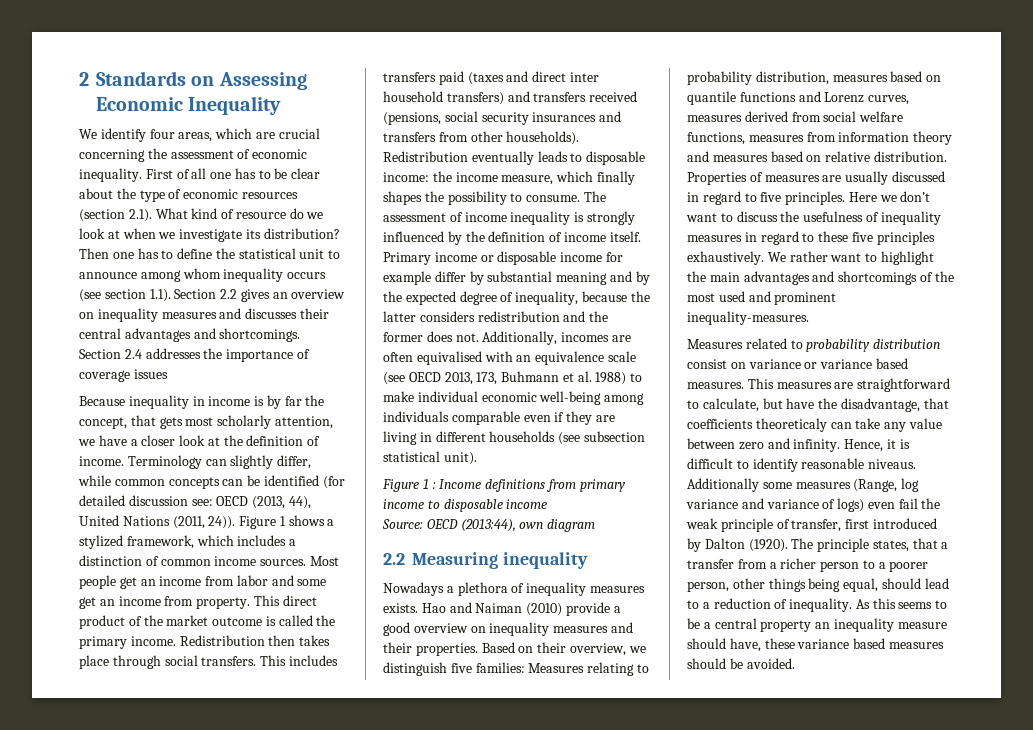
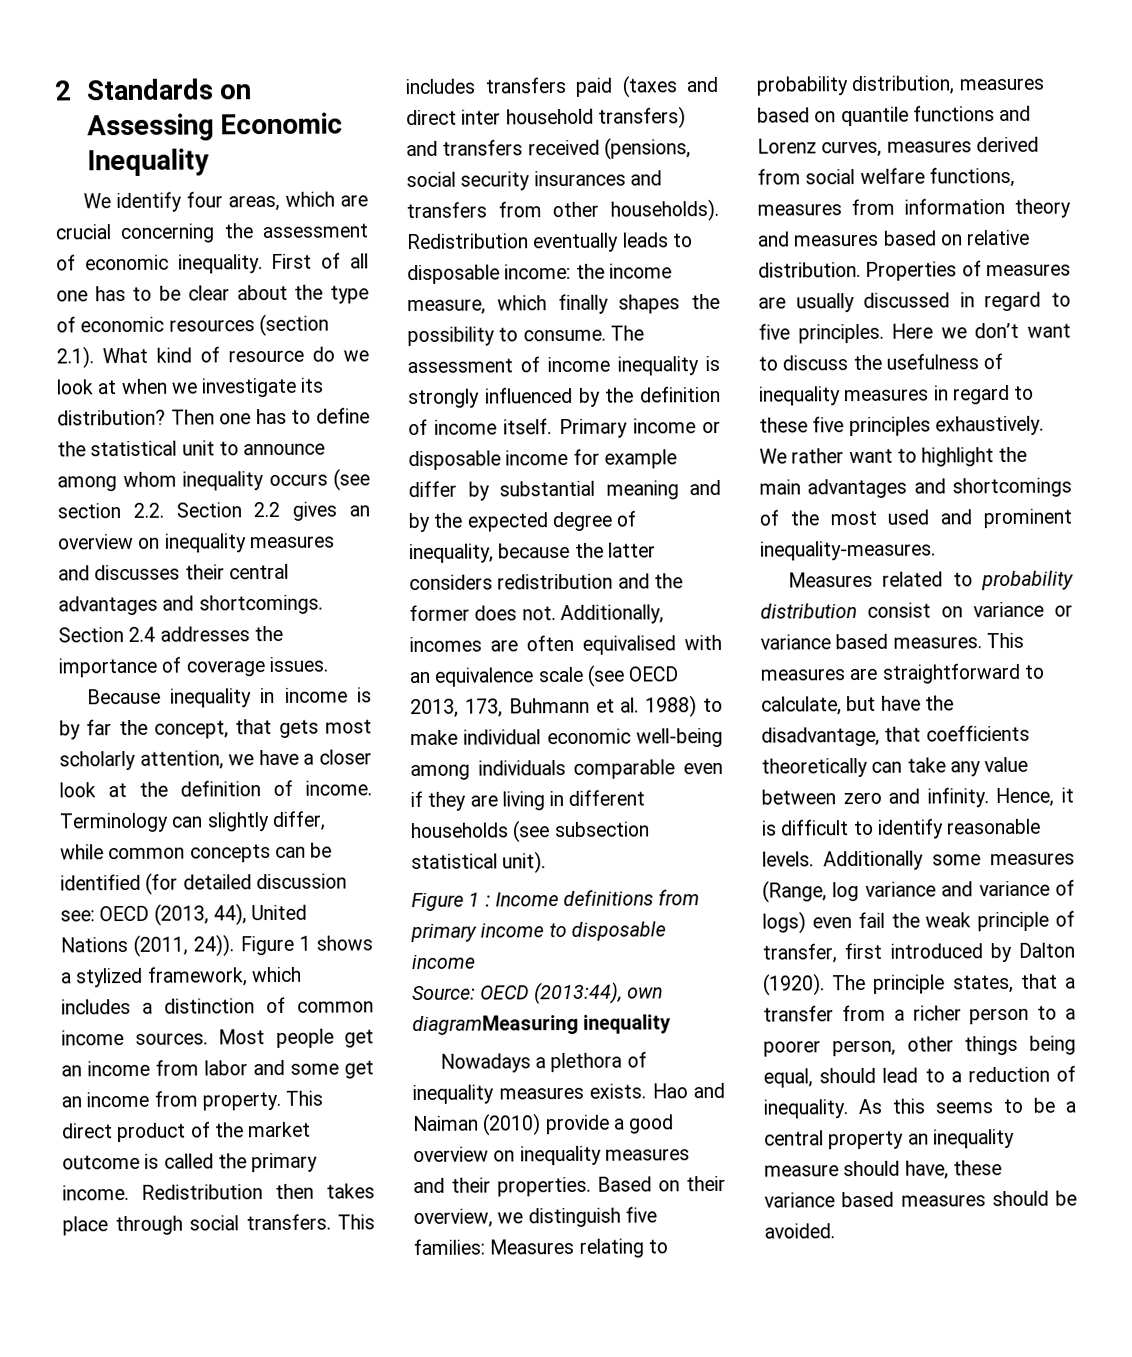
[149,289,171,302] 1.1). -> [132,502,164,518] 2.2.
[133,369,168,379] issues -> [268,656,328,673] issues.
[547,519,596,532] [383,552,498,569] diagram // 2.2 Measuring -> [412,1014,579,1036] diagramMeasuring
[755,418,827,432] theoreticaly -> [761,757,868,778] theoretically
[868,459,917,469] niveaus. -> [762,851,814,867] levels.

